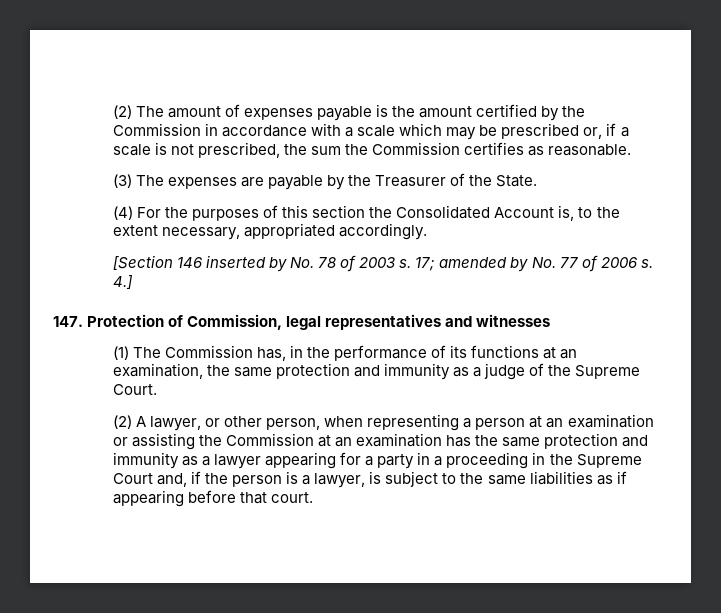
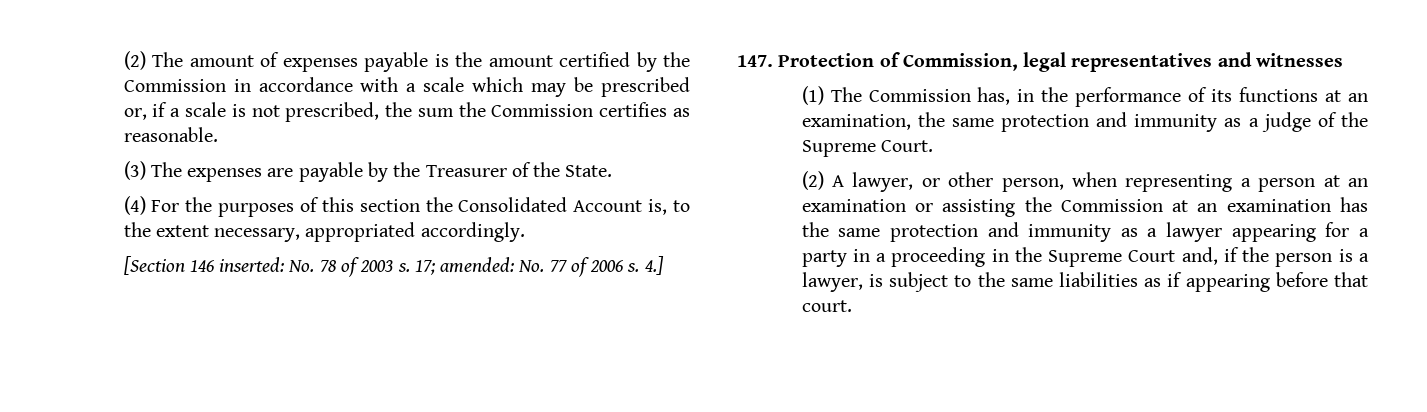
[206,255,288,272] inserted by -> [219,257,285,272] inserted:
[439,257,529,272] amended by -> [440,257,515,273] amended:

